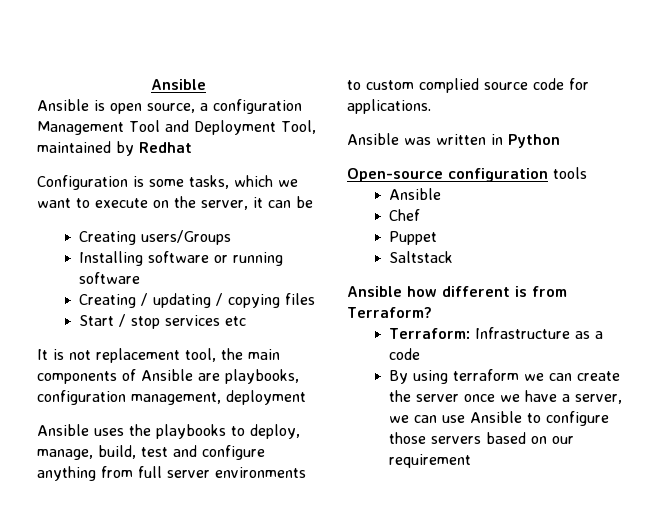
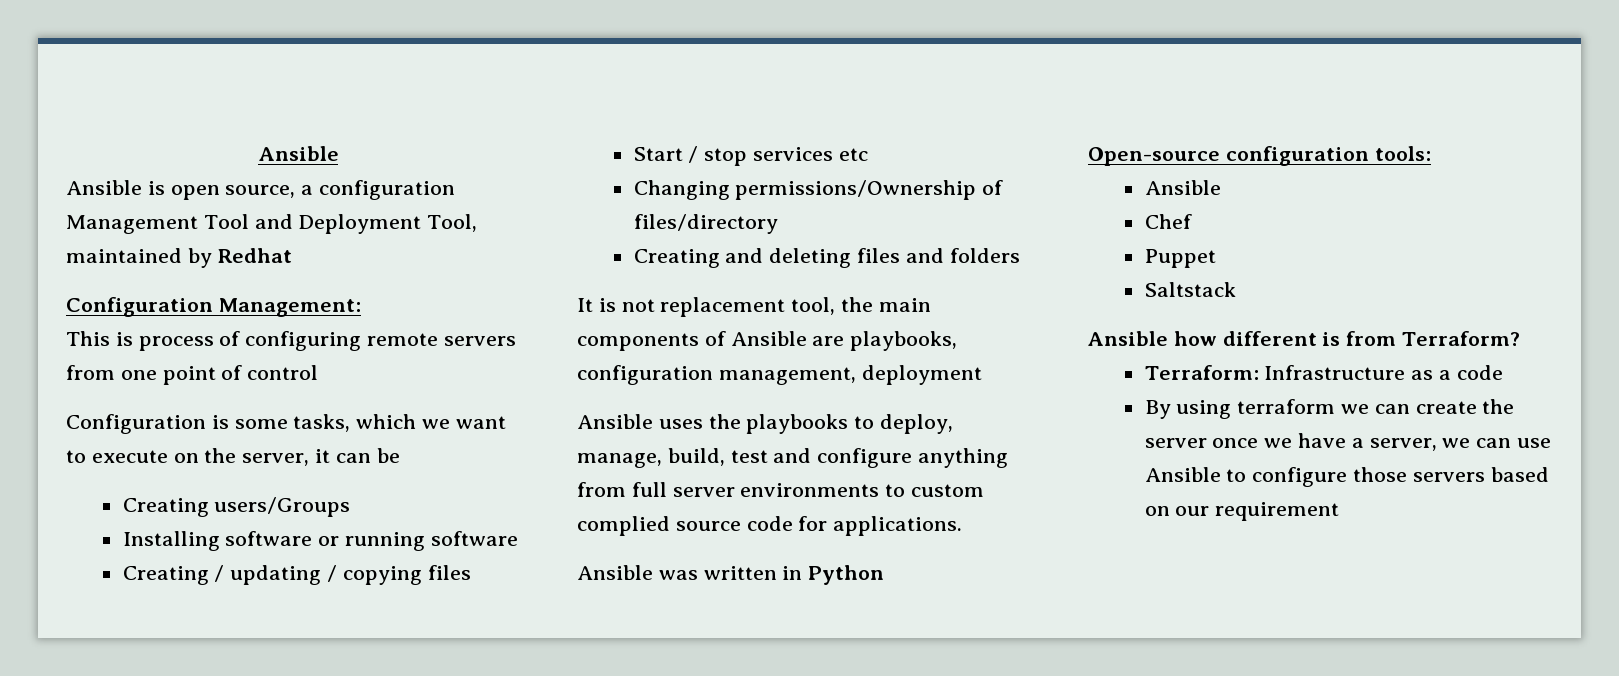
(192, 147) none -> [66,297,361,317] [66,331,516,351] [66,365,319,385] // Configuration Management: // This is process of configuring remote servers from one point of control
(247, 321) none -> [633,180,1004,200] [633,214,778,234] [633,248,1020,268] // Changing permissions/Ownership of files/directory // Creating and deleting files and folders
[553,167,587,179] tools -> [1374,146,1431,161] tools:

